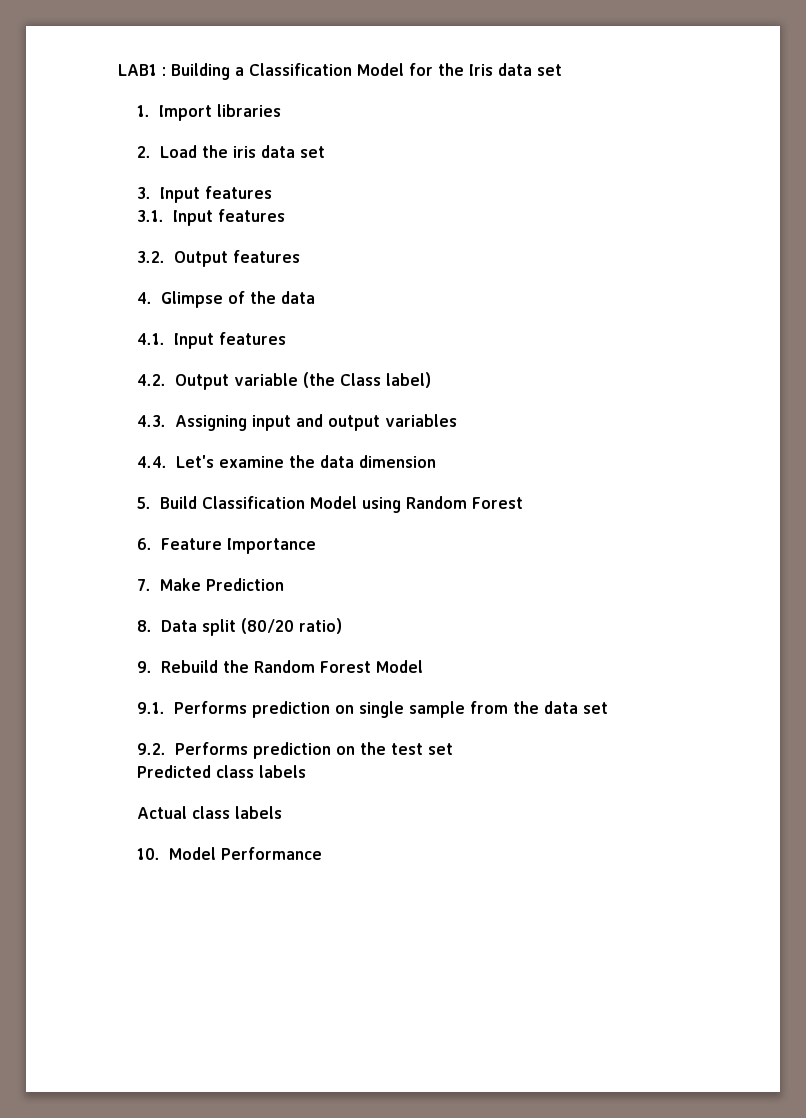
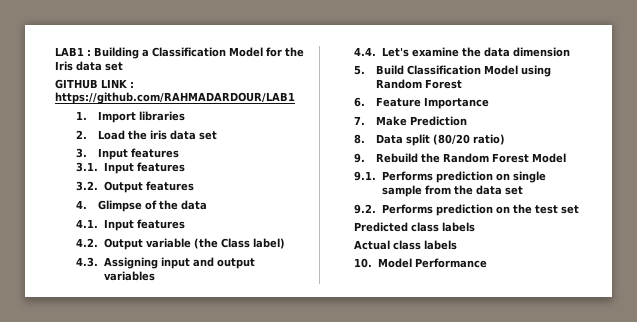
(562, 70) none -> [55,79,134,89] [55,92,295,104] // GITHUB LINK : https://github.com/RAHMADARDOUR/LAB1

